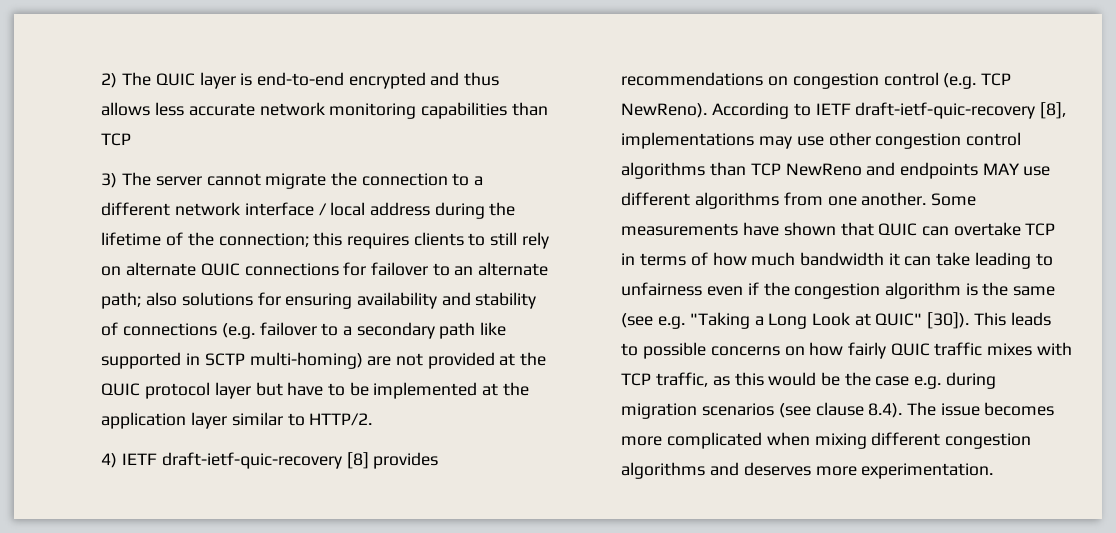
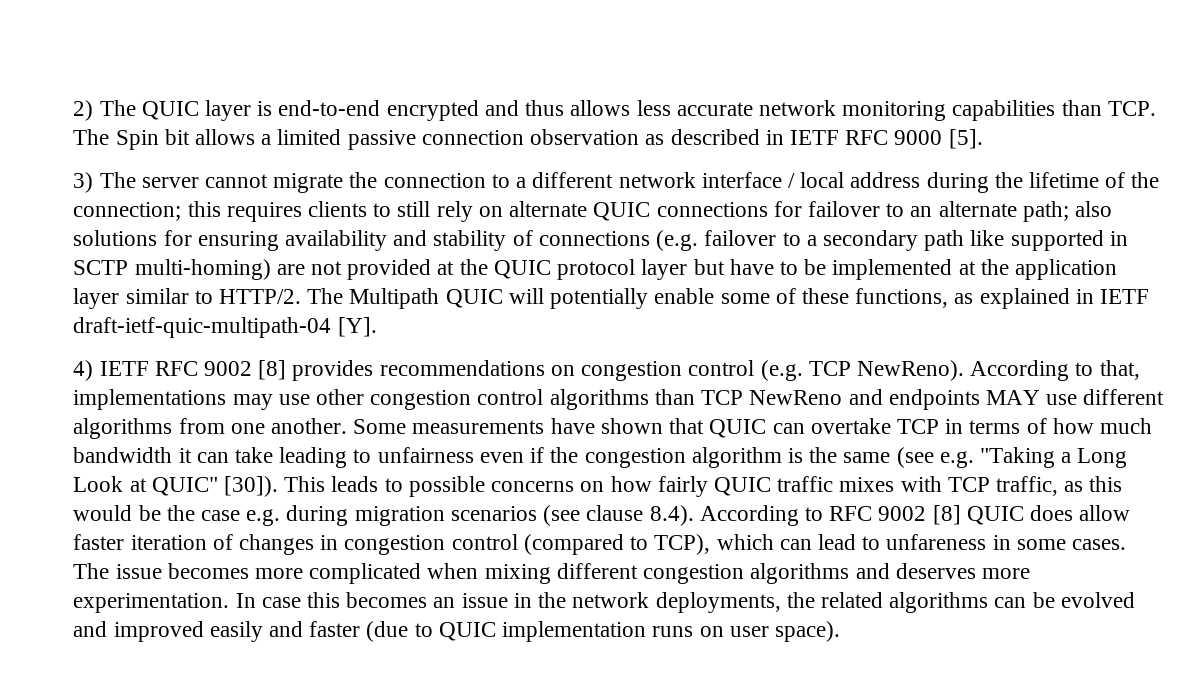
[101,133,132,146] TCP -> [1107,101,1156,116] [73,129,983,150] TCP. The Spin bit allows a limited passive connection observation as described in IETF RFC 9000 [5].
(373, 419) none -> [307,288,1149,309] [73,317,377,338] The Multipath QUIC will potentially enable some of these functions, as explained in IETF draft-ietf-quic-multipath-04 [Y].
[161,452,342,469] draft-ietf-quic-recovery -> [154,361,253,376] RFC 9002
[815,102,1067,119] IETF draft-ietf-quic-recovery [8], -> [1099,360,1140,380] that,
(903, 410) none -> [699,505,1131,526] [73,534,1126,555] According to RFC 9002 [8] QUIC does allow faster iteration of changes in congestion control (compared to TCP), which can lead to unfareness in some cases.
(994, 471) none -> [235,592,1135,613] [73,621,840,642] In case this becomes an issue in the network deployments, the related algorithms can be evolved and improved easily and faster (due to QUIC implementation runs on user space).

